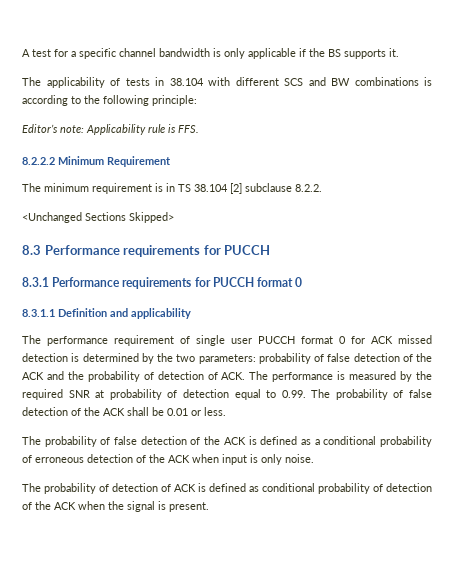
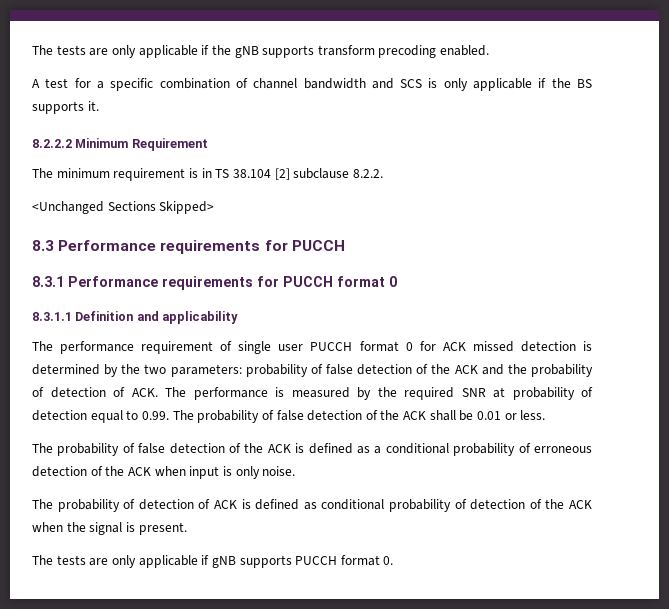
(22, 53) none -> [32,45,490,58] The tests are only applicable if the gNB supports transform precoding enabled. //
[119,48,210,57] channel bandwidth -> [159,78,423,89] combination of channel bandwidth and SCS
[22,77,432,88] [22,95,197,106] [22,124,199,135] // The applicability of tests in 38.104 with different SCS and BW combinations is according to the following principle: // Editor’s note: Applicability rule is FFS. -> (99, 106) none
(209, 507) none -> [32,555,394,568] // The tests are only applicable if gNB supports PUCCH format 0.

